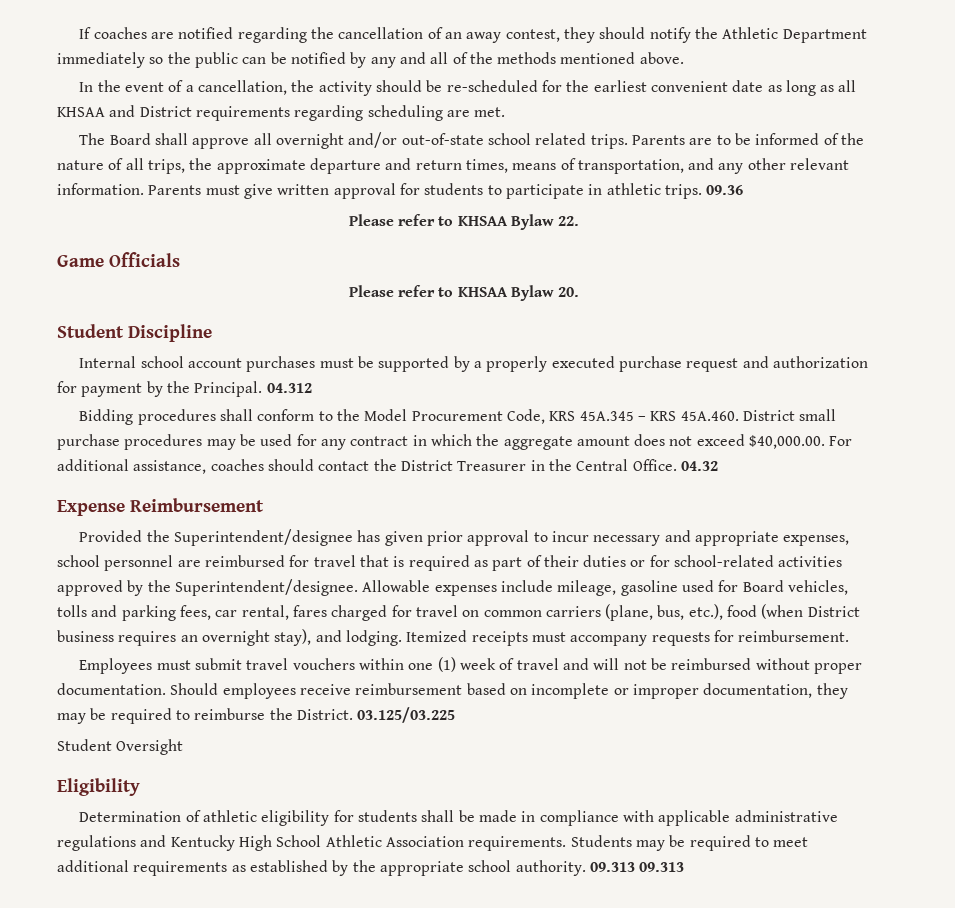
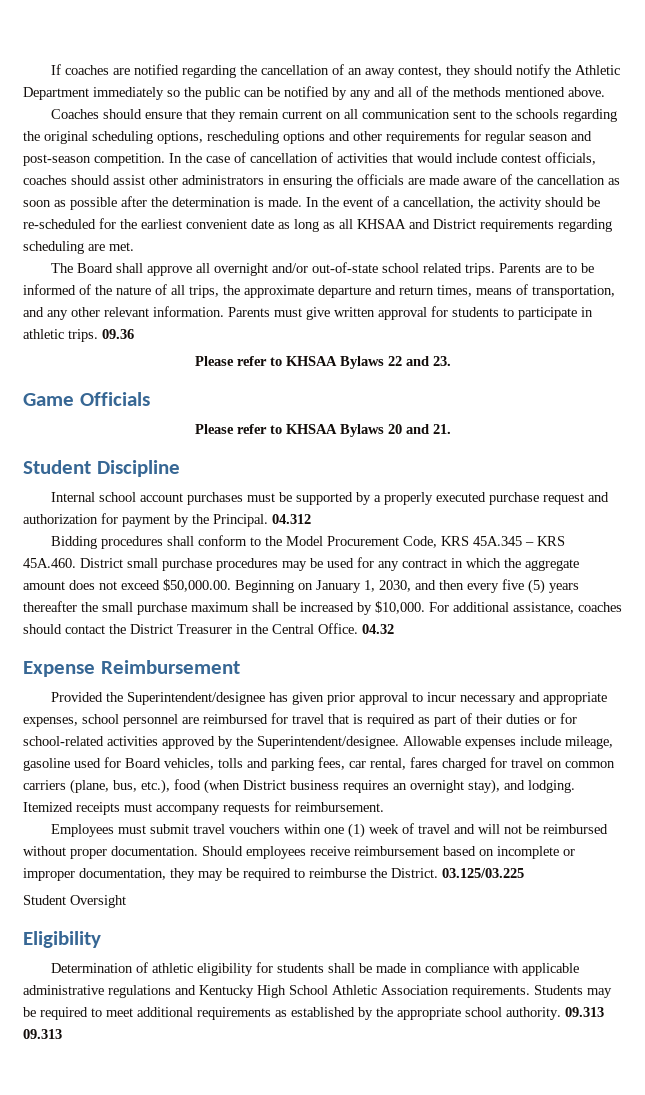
(684, 58) none -> [51,109,618,122] [23,130,592,144] [23,152,596,166] [23,174,620,188] [23,196,302,210] Coaches should ensure that they remain current on all communication sent to the schools regarding the original scheduling options, rescheduling options and other requirements for regular season and post-season competition. In the case of cancellation of activities that would include contest officials, coaches should assist other administrators in ensuring the officials are made aware of the cancellation as soon as possible after the determination is made.
[510,214,580,230] Bylaw 22. -> [339,356,451,369] Bylaws 22 and 23.
[510,285,580,301] Bylaw 20. -> [339,424,451,437] Bylaws 20 and 21.
[749,435,826,449] $40,000.00. -> [163,579,579,594] [23,601,425,615] $50,000.00. Beginning on January 1, 2030, and then every five (5) years thereafter the small purchase maximum shall be increased by $10,000.

